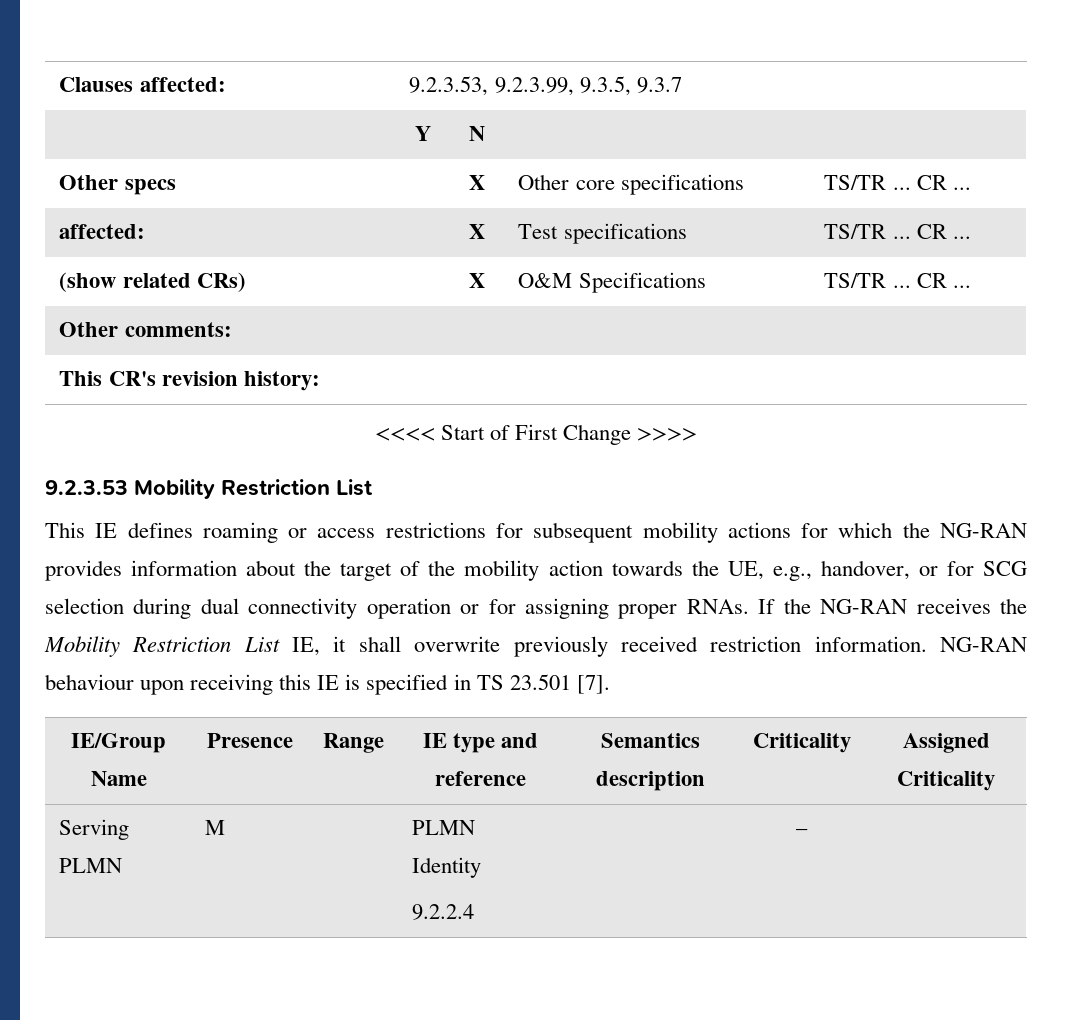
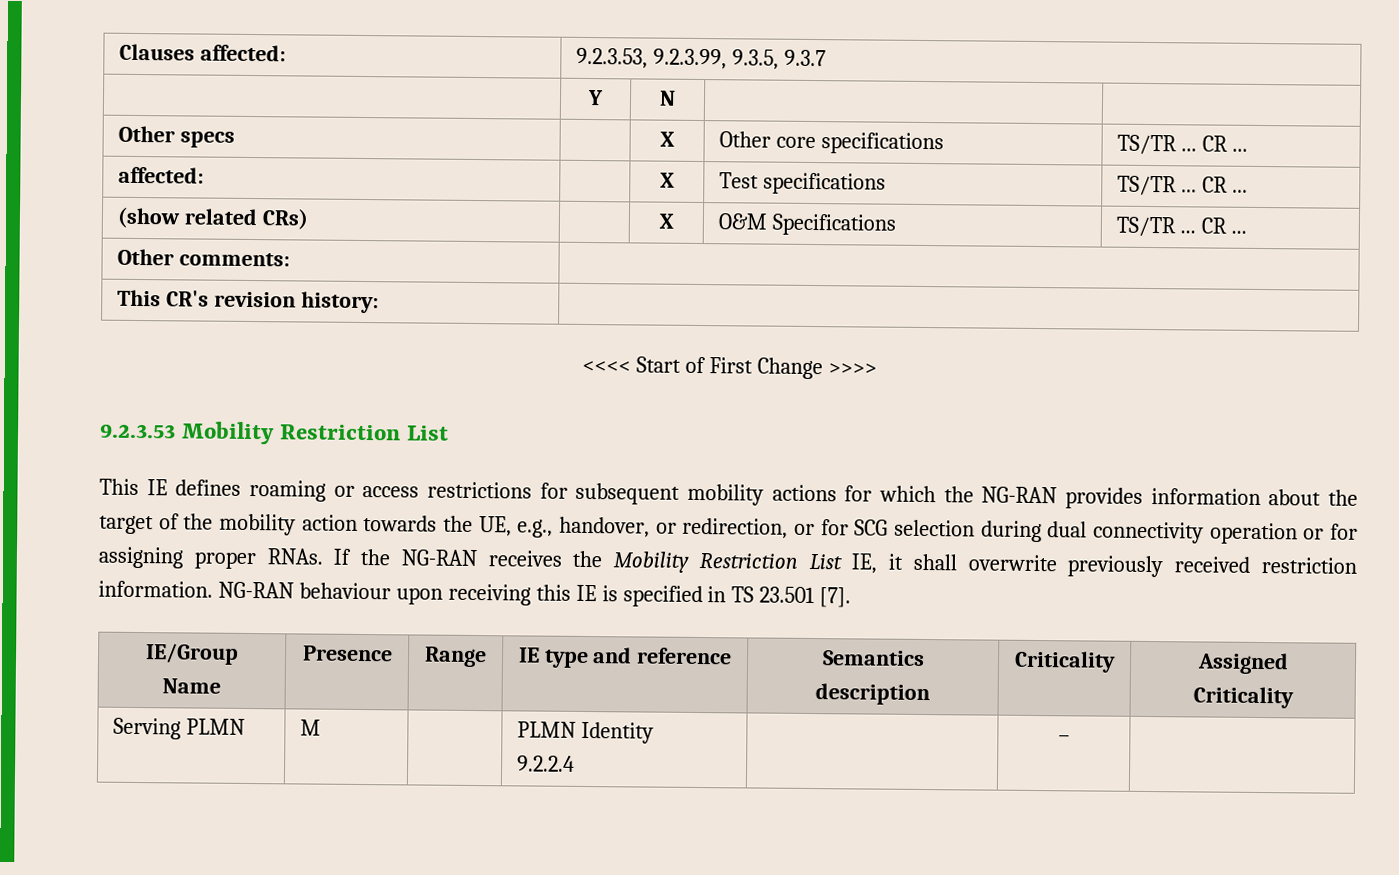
(938, 571) none -> [682,517,815,539] redirection, or

